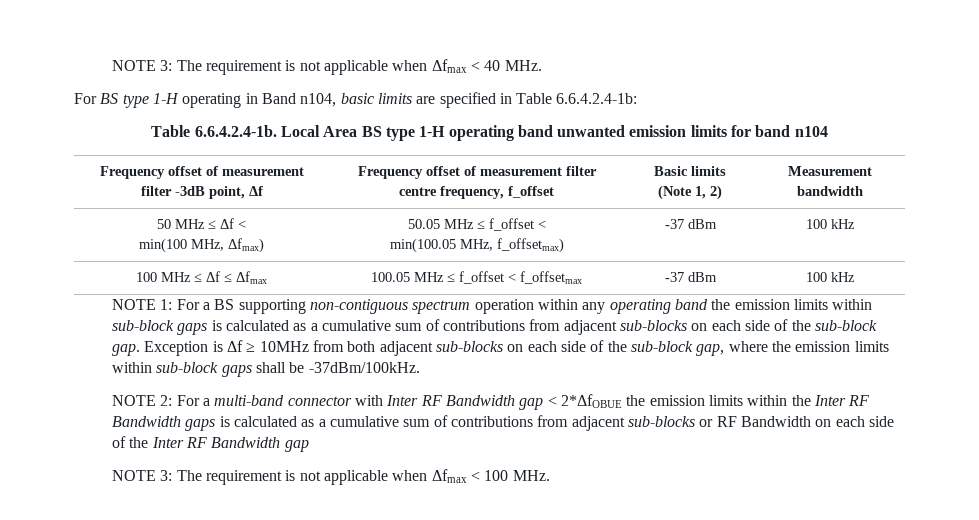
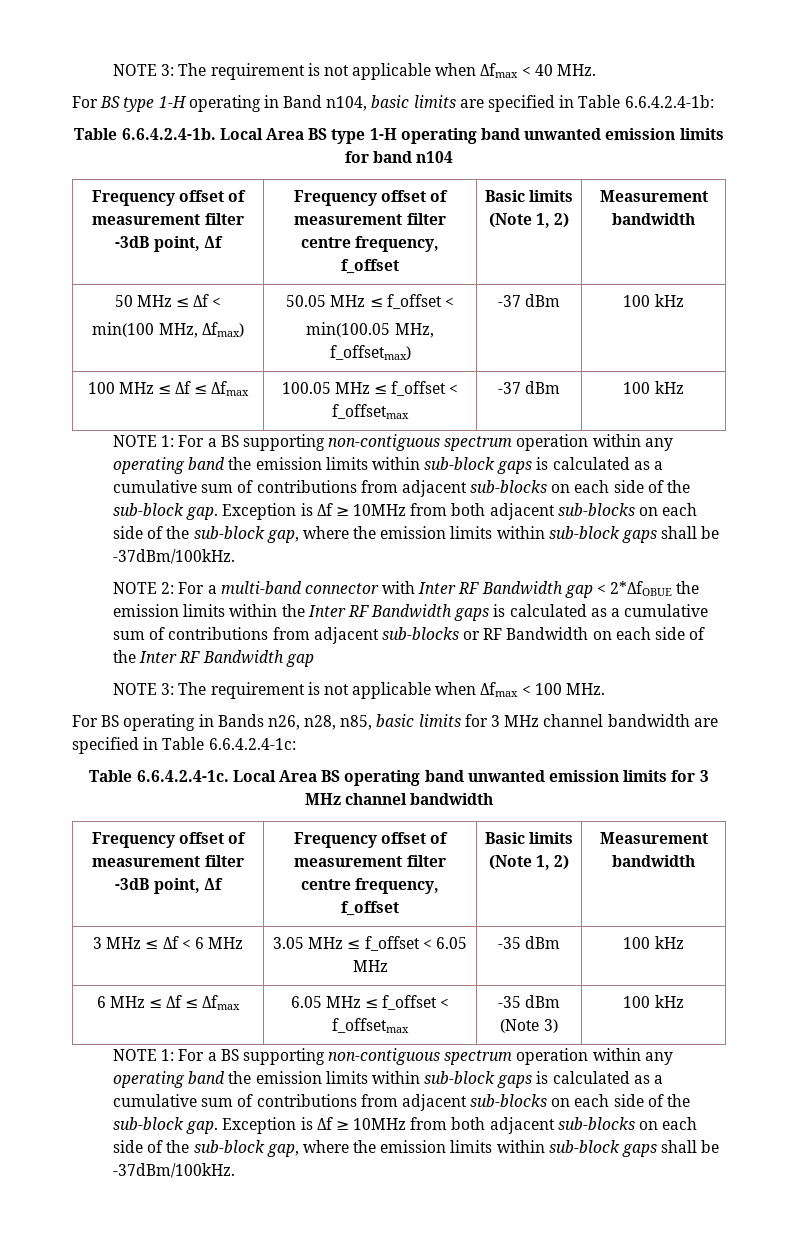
(550, 475) none -> [72,714,718,731] [72,737,296,754] [89,770,709,786] [304,793,494,805] [91,832,247,848] [92,855,244,867] [115,878,223,894] [293,832,449,848] [294,855,446,867] [300,878,440,894] [341,901,399,916] [484,832,574,844] [488,855,570,870] [599,832,708,844] [612,855,695,867] [92,936,244,949] [273,936,467,951] [352,960,388,972] [497,936,561,949] [623,936,684,949] [96,995,241,1010] [290,995,450,1010] [332,1018,409,1033] [497,995,561,1008] [500,1019,558,1033] [623,995,684,1008] [112,1048,673,1065] [112,1071,664,1088] [112,1094,691,1111] [112,1117,698,1134] [112,1140,720,1157] [112,1163,235,1178] // For BS operating in Bands n26, n28, n85, basic limits for 3 MHz channel bandwidth are specified in Table 6.6.4.2.4-1c: // Table 6.6.4.2.4-1c. Local Area BS operating band unwanted emission limits for 3 MHz channel bandwidth // Frequency offset of measurement filter -3dB point, Δf | Frequency offset of measurement filter centre frequency, f_offset | Basic limits (Note 1, 2) | Measurement bandwidth // 3 MHz ≤ Δf < 6 MHz | 3.05 MHz ≤ f_offset < 6.05 MHz | -35 dBm | 100 kHz // 6 MHz ≤ Δf ≤ Δfmax | 6.05 MHz ≤ f_offset < f_offsetmax | -35 dBm (Note 3) | 100 kHz // NOTE 1: For a BS supporting non-contiguous spectrum operation within any operating band the emission limits within sub-block gaps is calculated as a cumulative sum of contributions from adjacent sub-blocks on each side of the sub-block gap. Exception is Δf ≥ 10MHz from both adjacent sub-blocks on each side of the sub-block gap, where the emission limits within sub-block gaps shall be -37dBm/100kHz.

